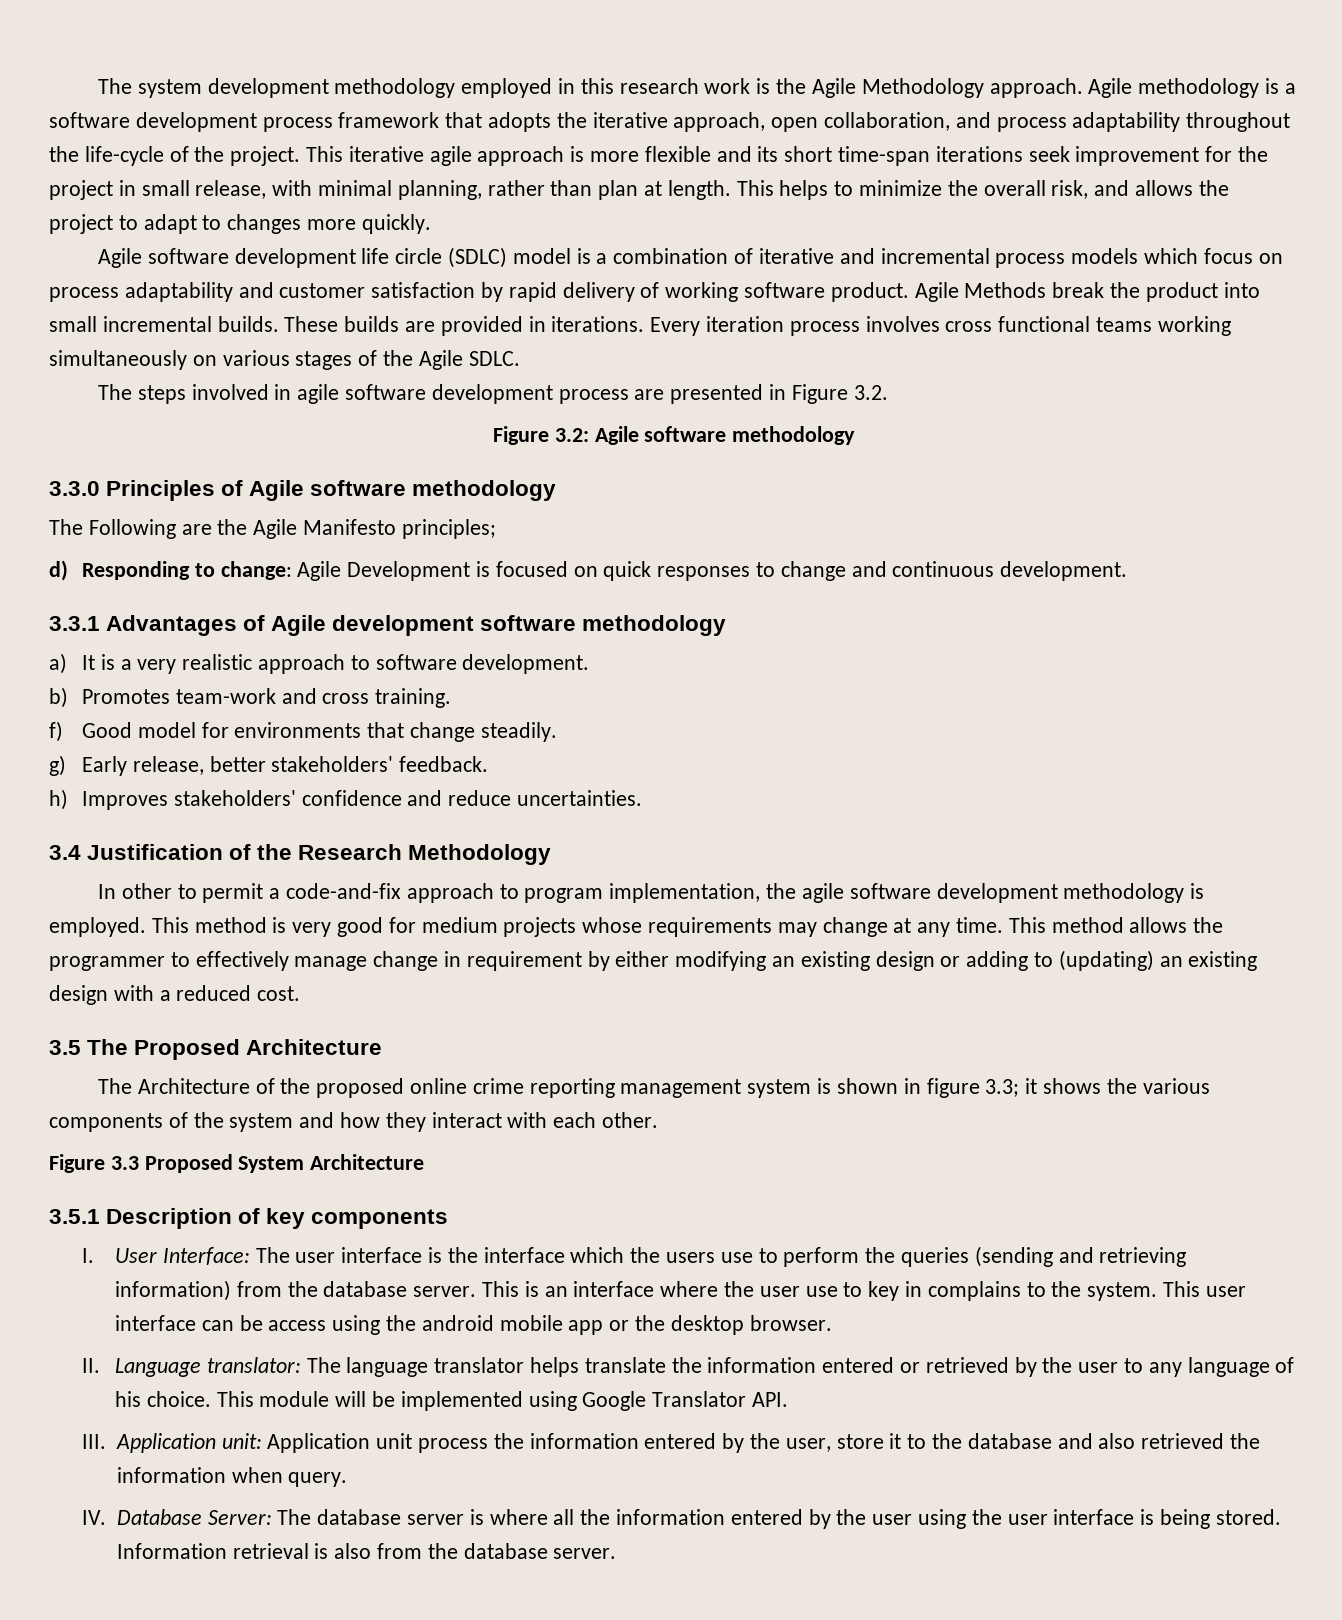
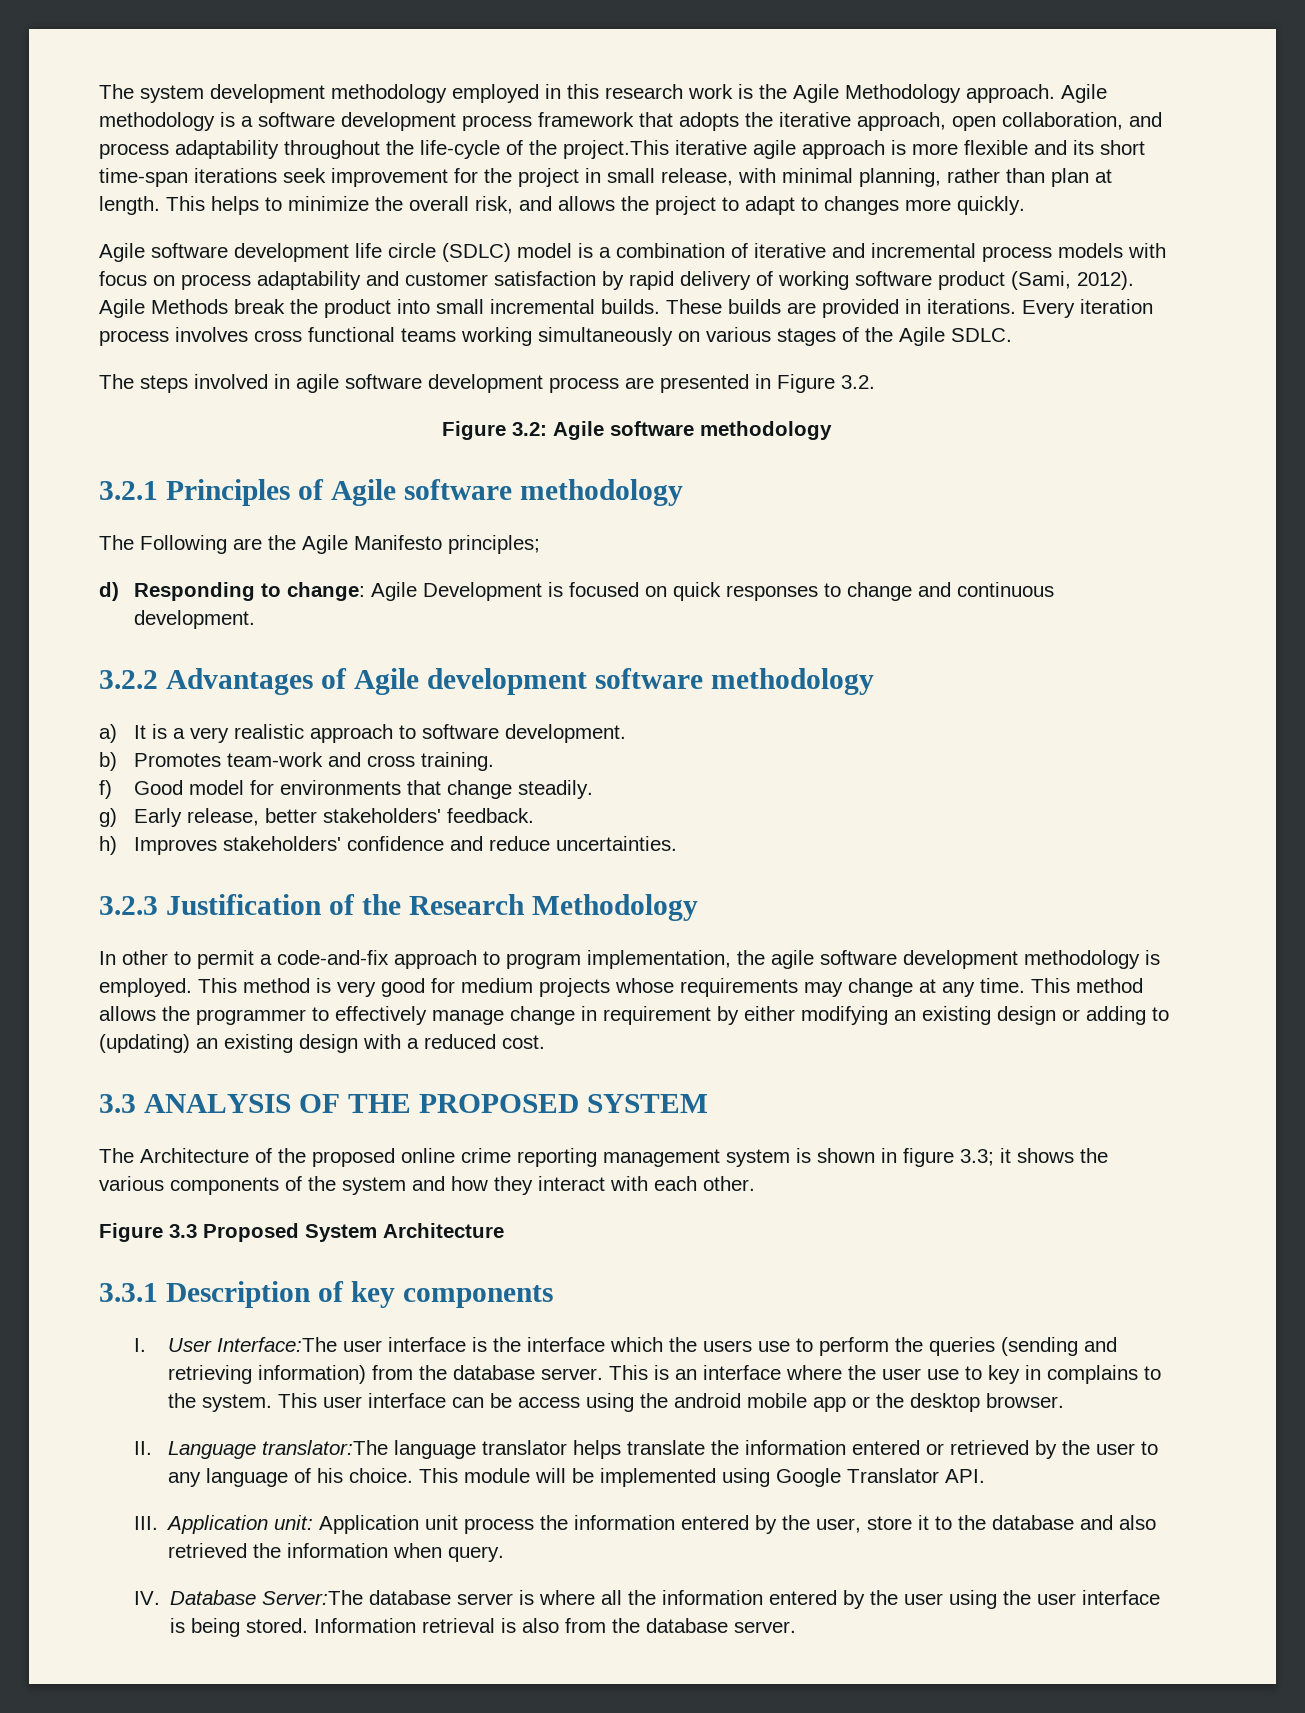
[230,146,344,166] project. This -> [563,140,669,159] project.This
[1143,248,1198,264] which -> [1128,243,1166,258] with
[830,282,909,302] product. -> [938,271,1134,290] product (Sami, 2012).
[49,481,100,496] 3.3.0 -> [99,481,158,500] 3.2.1
[49,616,100,631] 3.3.1 -> [99,670,158,689] 3.2.2
[49,845,81,860] 3.4 -> [99,896,158,915] 3.2.3
[49,1039,383,1060] 3.5 The Proposed Architecture -> [99,1094,708,1113] 3.3 ANALYSIS OF THE PROPOSED SYSTEM
[49,1209,100,1224] 3.5.1 -> [99,1283,158,1302] 3.3.1
[162,1247,290,1265] Interface: The -> [217,1337,338,1352] Interface:The
[206,1357,341,1373] translator: The -> [262,1440,389,1455] translator:The
[207,1509,312,1525] Server: The -> [261,1590,363,1605] Server:The

